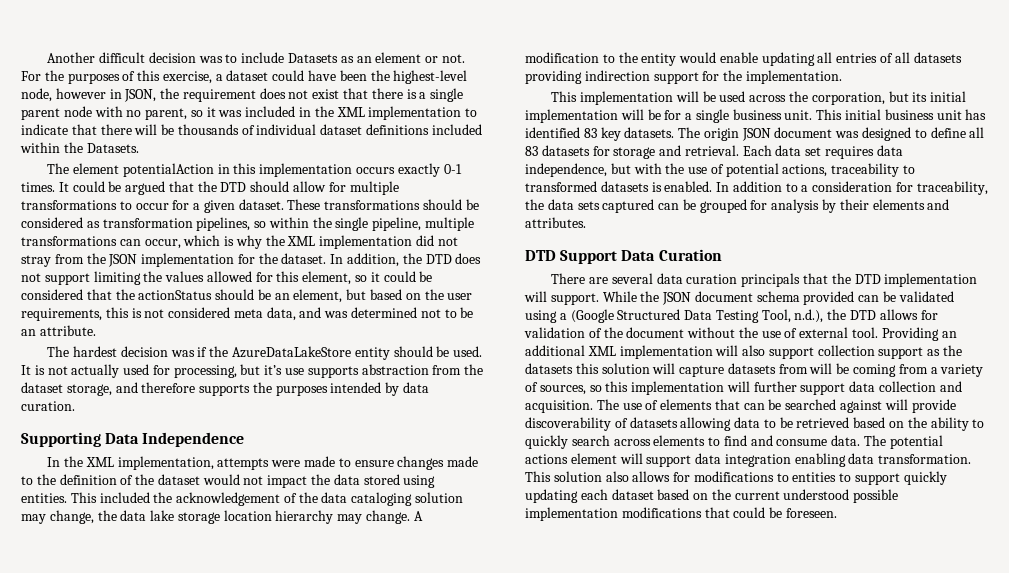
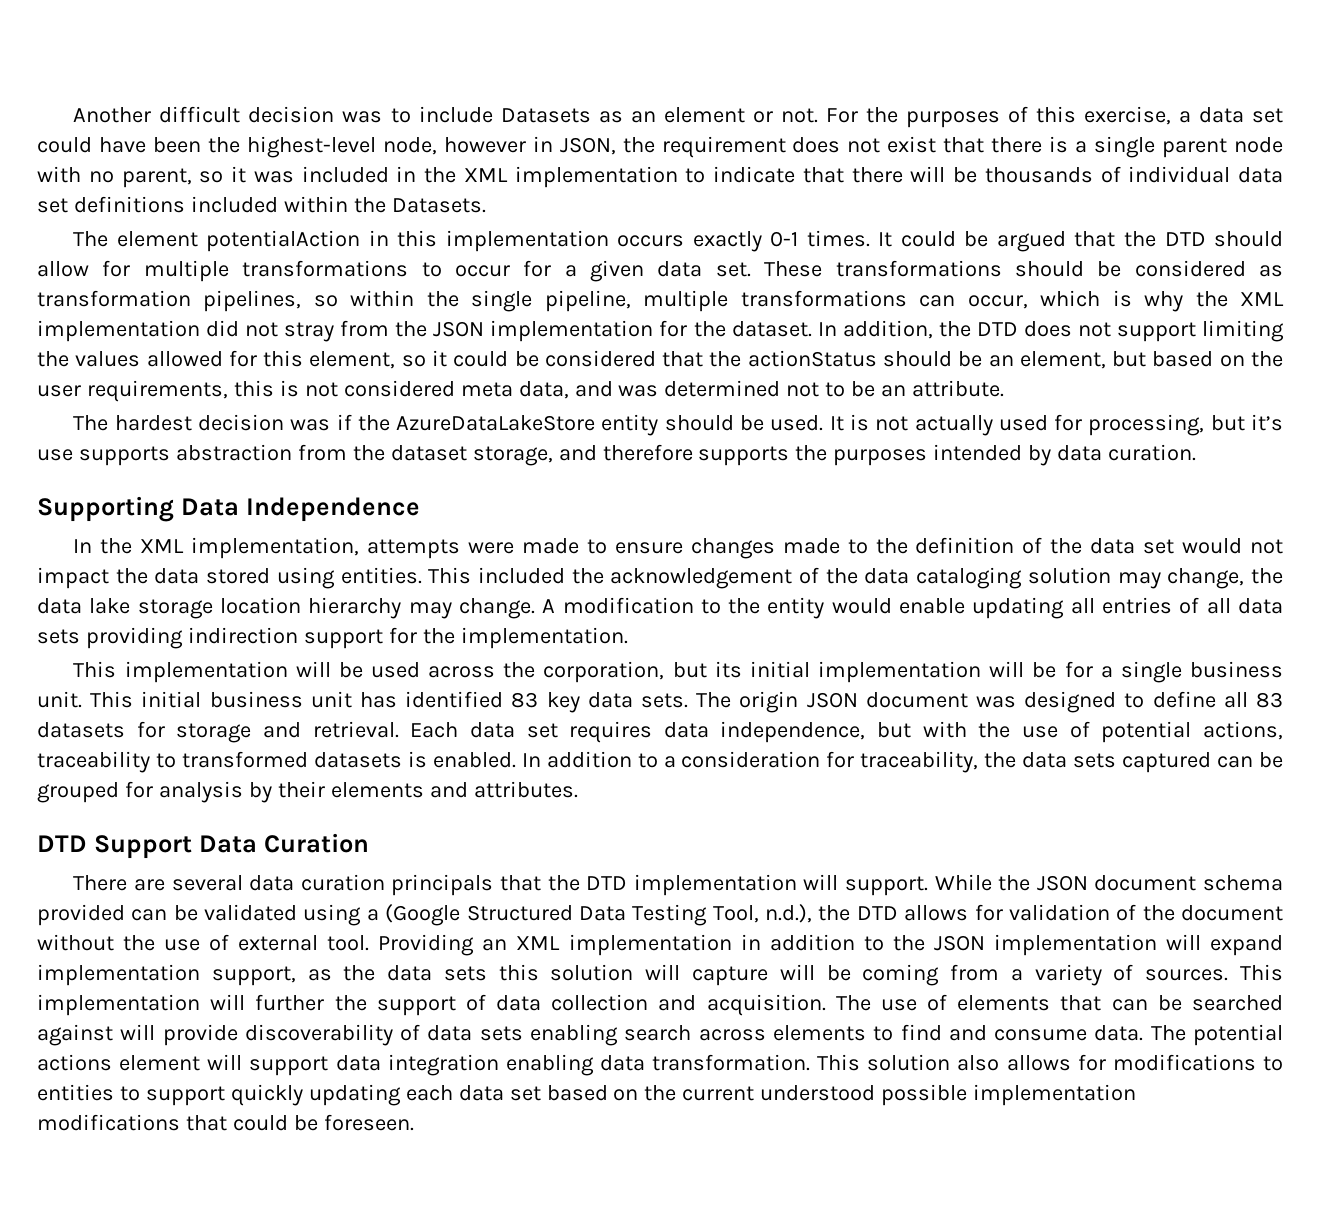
[226,70,269,81] dataset -> [1198,107,1284,123] data set
[320,124,363,135] dataset -> [1238,167,1283,183] [37,198,68,213] data set
[238,199,284,210] dataset. -> [657,261,751,277] data set.
[157,474,200,485] dataset -> [1090,538,1175,554] data set
[913,52,962,63] datasets -> [1237,598,1283,614] [37,629,80,644] data sets
[624,127,675,138] datasets. -> [587,692,688,708] data sets.
[525,345,963,359] [525,363,573,374] additional XML implementation will also support collection support as the datasets -> [516,934,1283,956] [37,964,487,986] XML implementation in addition to the JSON implementation will expand implementation support, as the data sets
[727,363,808,374] datasets from -> (769, 976) none
[539,381,846,395] sources, so this implementation will further support -> [1145,964,1284,981] [37,994,486,1016] sources. This implementation will further the support of
[629,417,985,431] [525,435,568,449] datasets allowing data to be retrieved based on the ability to quickly -> [427,1024,619,1046] data sets enabling
[611,489,654,500] dataset -> [458,1085,541,1101] data set

